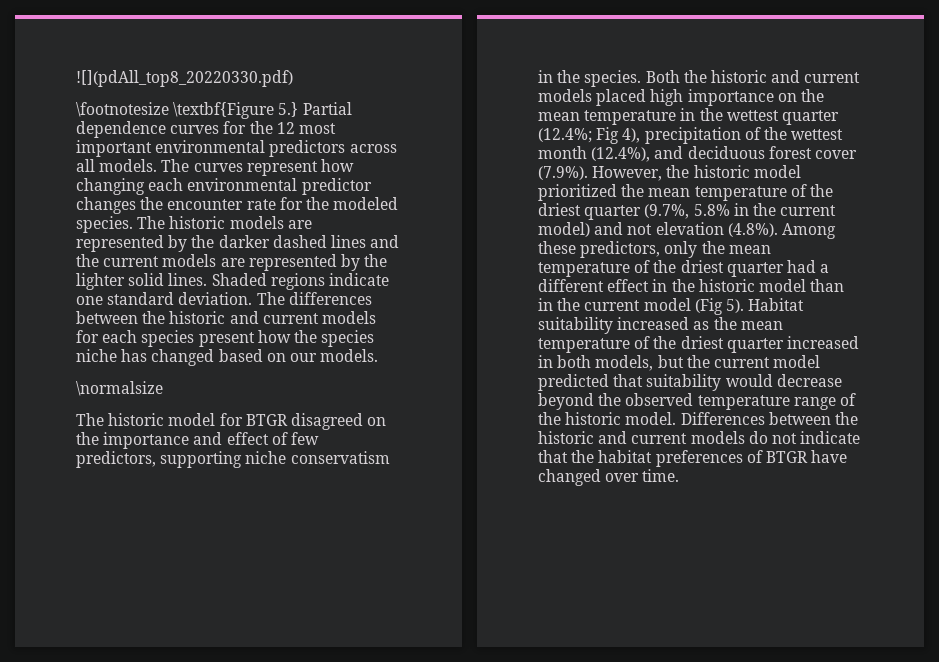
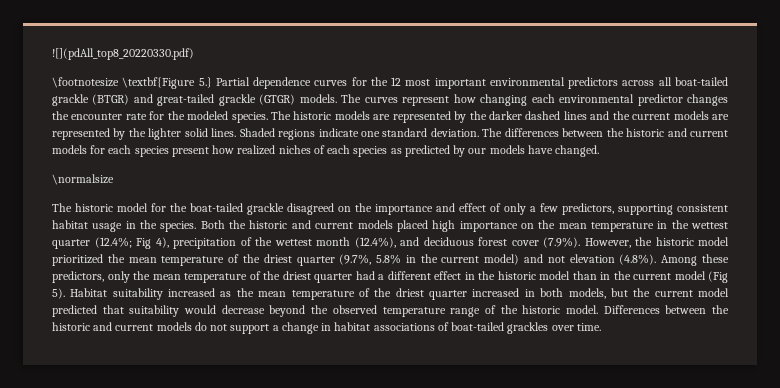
(95, 165) none -> [674,77,728,86] [52,94,296,106] boat-tailed grackle (BTGR) and great-tailed grackle (GTGR)
[293,330,375,347] [76,349,379,366] the species niche has changed based on our models. -> [237,145,600,157] realized niches of each species as predicted by our models have changed.
[245,414,288,426] BTGR -> [170,203,284,215] the boat-tailed grackle
(288, 438) none -> [504,203,536,215] only a
[245,451,390,464] niche conservatism -> [677,204,728,212] [52,220,123,232] consistent habitat usage
[800,431,861,444] [538,450,848,467] [538,469,601,486] indicate that the habitat preferences of BTGR have changed -> [230,322,549,334] support a change in habitat associations of boat-tailed grackles

